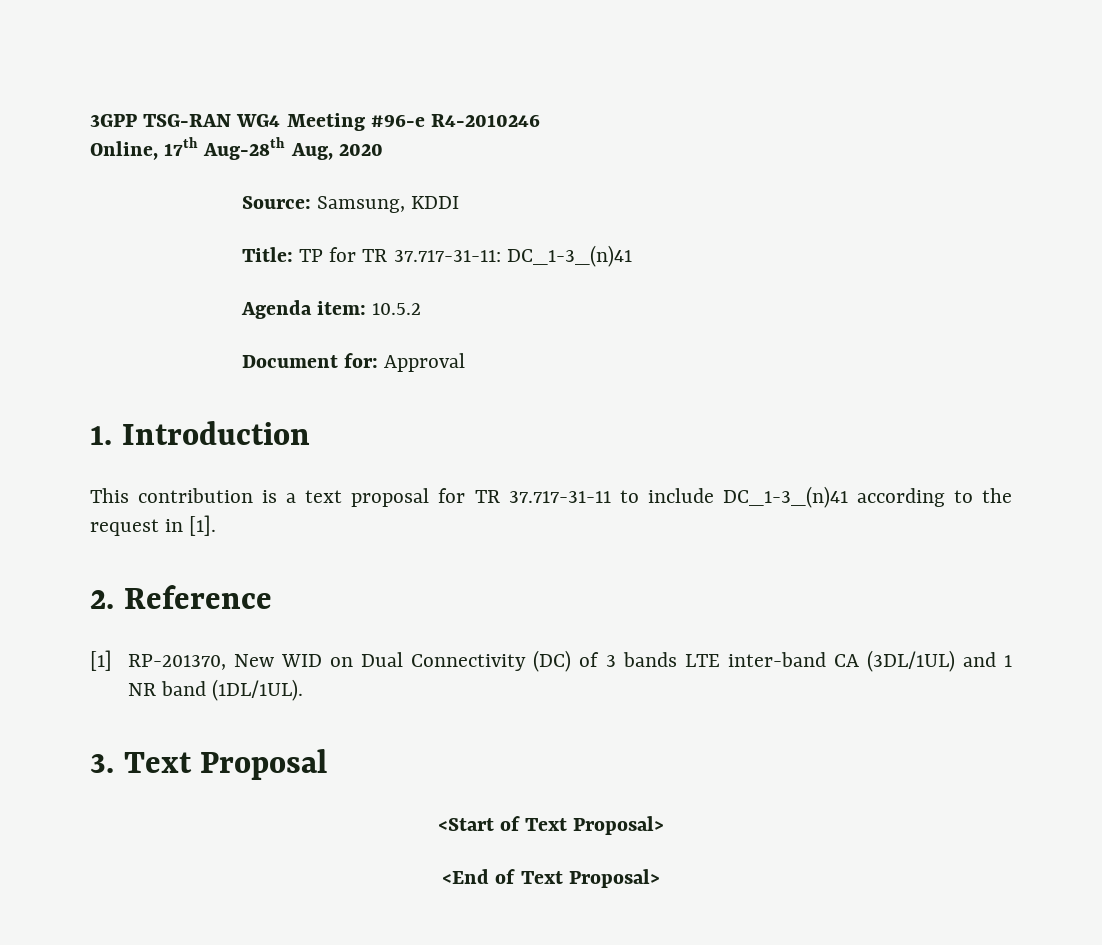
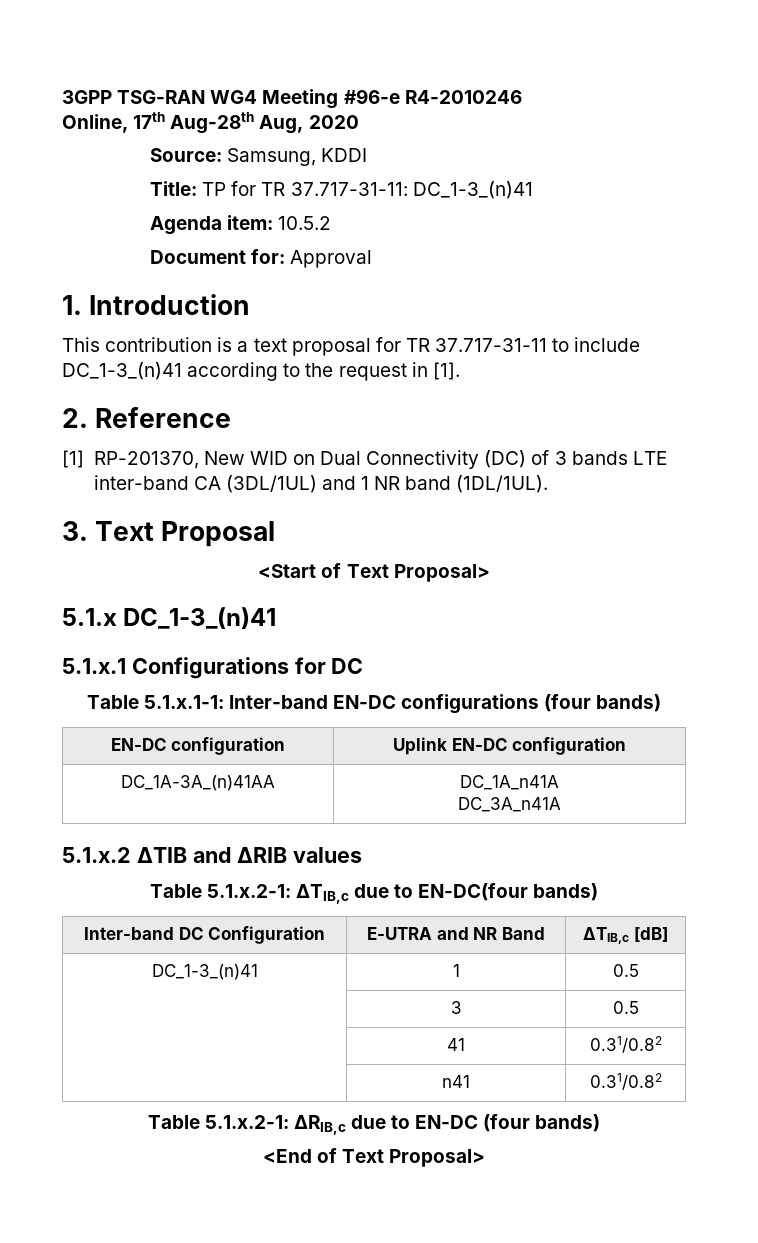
(665, 825) none -> [62,607,277,629] [62,657,364,679] [86,694,662,714] [110,737,286,755] [392,737,627,755] [121,775,275,791] [460,775,559,790] [458,797,561,812] [62,847,363,863] [149,883,599,904] [83,926,326,944] [367,927,545,940] [583,927,668,944] [151,964,258,980] [452,964,460,977] [612,964,639,977] [450,1001,462,1014] [612,1001,639,1014] [447,1038,466,1051] [589,1036,662,1053] [442,1075,471,1088] [589,1073,662,1090] [147,1114,601,1135] // 5.1.x DC_1-3_(n)41 // 5.1.x.1 Configurations for DC // Table 5.1.x.1-1: Inter-band EN-DC configurations (four bands) // EN-DC configuration | Uplink EN-DC configuration // DC_1A-3A_(n)41AA | DC_1A_n41A // DC_3A_n41A // 5.1.x.2 ∆TIB and ∆RIB values // Table 5.1.x.2-1: ΔTIB,c due to EN-DC(four bands) // Inter-band DC Configuration | E-UTRA and NR Band | ΔTIB,c [dB] // DC_1-3_(n)41 | 1 | 0.5 // | 3 | 0.5 // | 41 | 0.31/0.82 // | n41 | 0.31/0.82 // Table 5.1.x.2-1: ΔRIB,c due to EN-DC (four bands)

